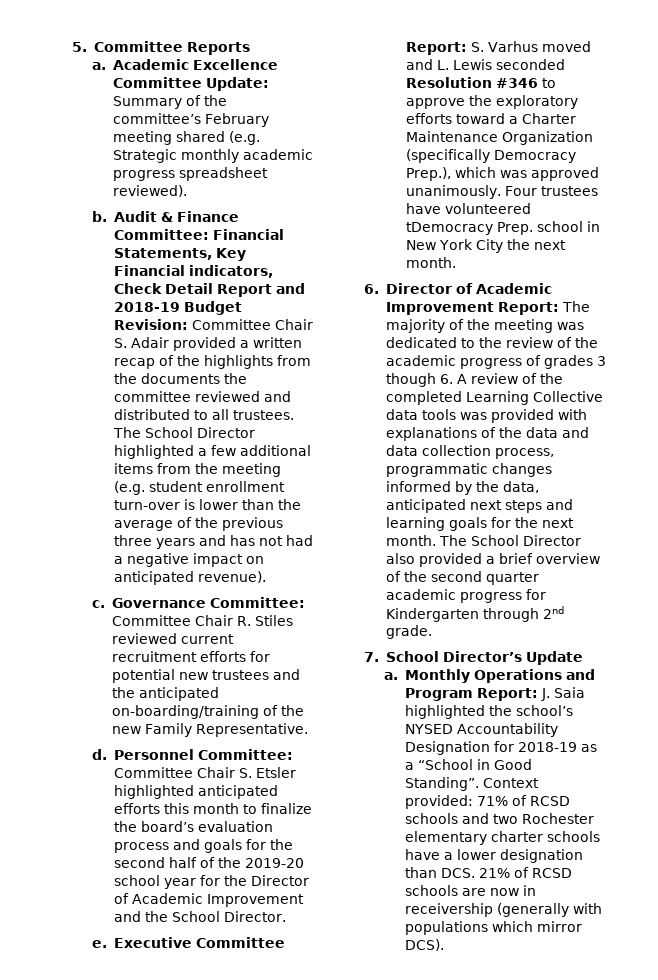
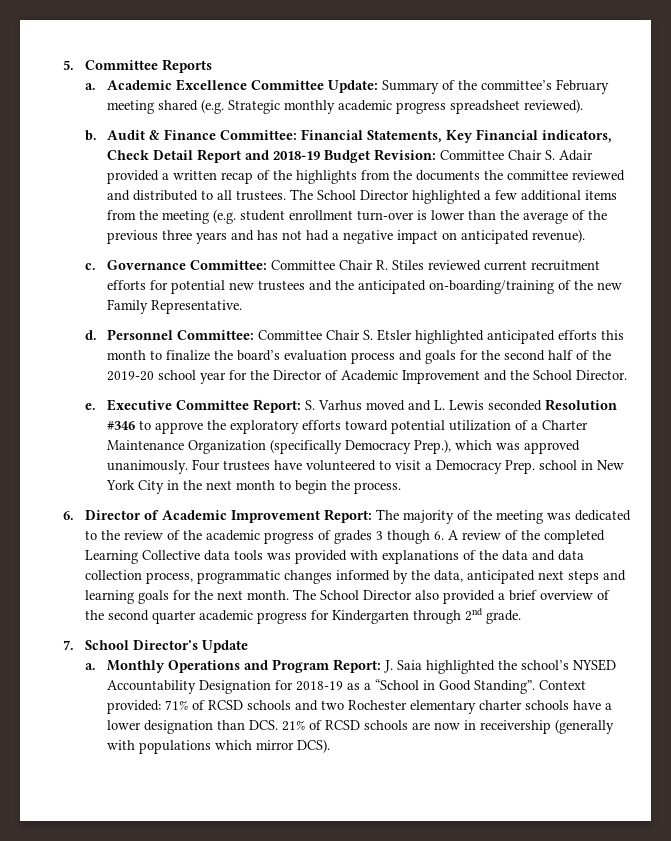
(505, 118) none -> [390,420,528,434] potential utilization of
[405,222,493,235] tDemocracy -> [378,460,502,474] to visit a Democracy
[506,239,566,250] [405,257,456,268] the next month. -> [166,480,401,494] in the next month to begin the process.

